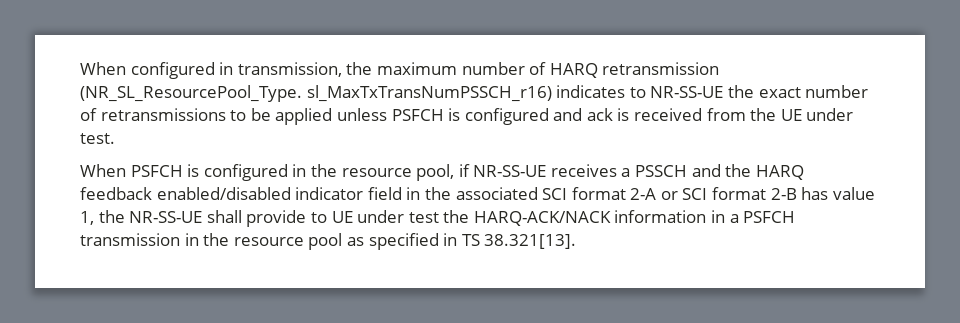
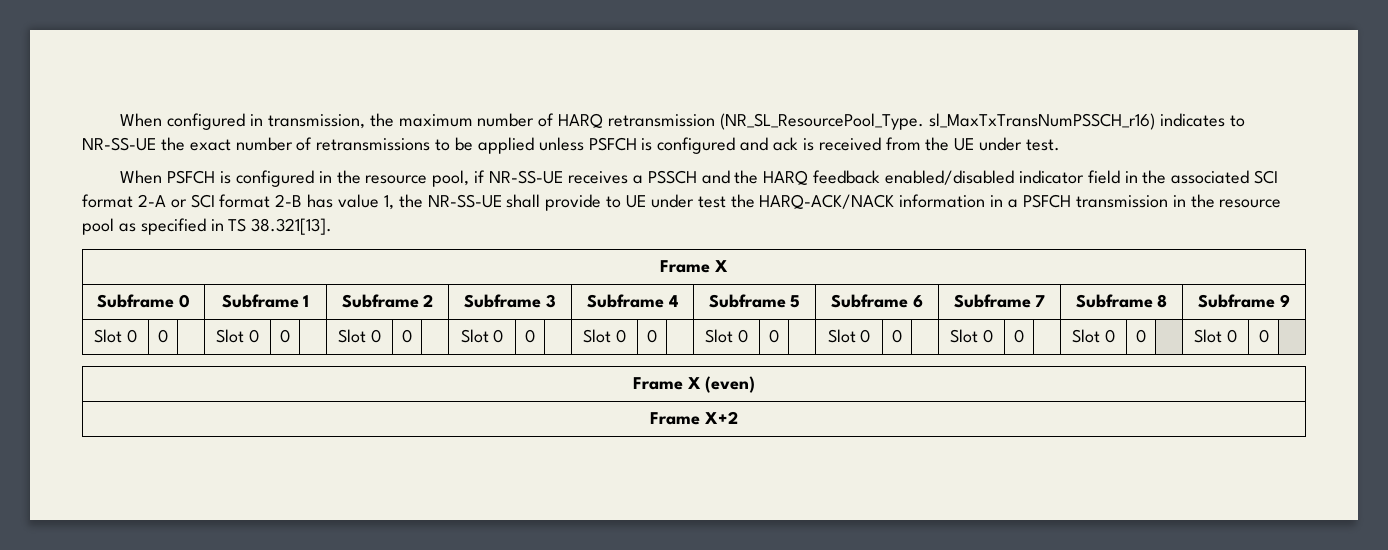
(577, 241) none -> [660,260,728,273] [97,294,190,308] [221,294,310,308] [341,294,434,308] [464,294,556,308] [587,294,678,308] [708,294,801,308] [831,294,923,308] [953,294,1046,308] [1075,294,1168,308] [1198,294,1290,308] [94,329,137,343] [158,329,168,343] [216,329,259,343] [280,329,290,343] [338,329,381,343] [402,329,412,343] [460,329,504,343] [525,329,535,343] [583,329,626,343] [647,329,657,343] [705,329,748,343] [769,329,779,343] [827,329,871,343] [892,329,902,343] [950,329,993,343] [1014,329,1024,343] [1072,329,1115,343] [1136,329,1146,343] [1194,329,1237,343] [1258,329,1269,343] [632,376,756,393] [650,411,738,425] // Frame X // Subframe 0 | Subframe 1 | Subframe 2 | Subframe 3 | Subframe 4 | Subframe 5 | Subframe 6 | Subframe 7 | Subframe 8 | Subframe 9 // Slot 0 | 0 | | Slot 0 | 0 | | Slot 0 | 0 | | Slot 0 | 0 | | Slot 0 | 0 | | Slot 0 | 0 | | Slot 0 | 0 | | Slot 0 | 0 | | Slot 0 | 0 | | Slot 0 | 0 | // Frame X (even) // Frame X+2

